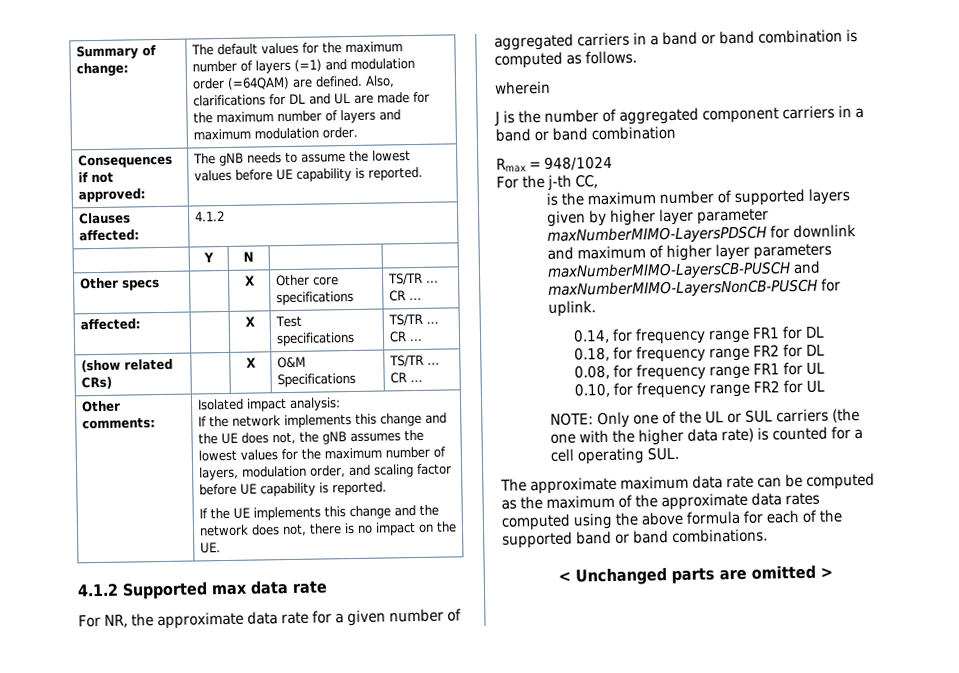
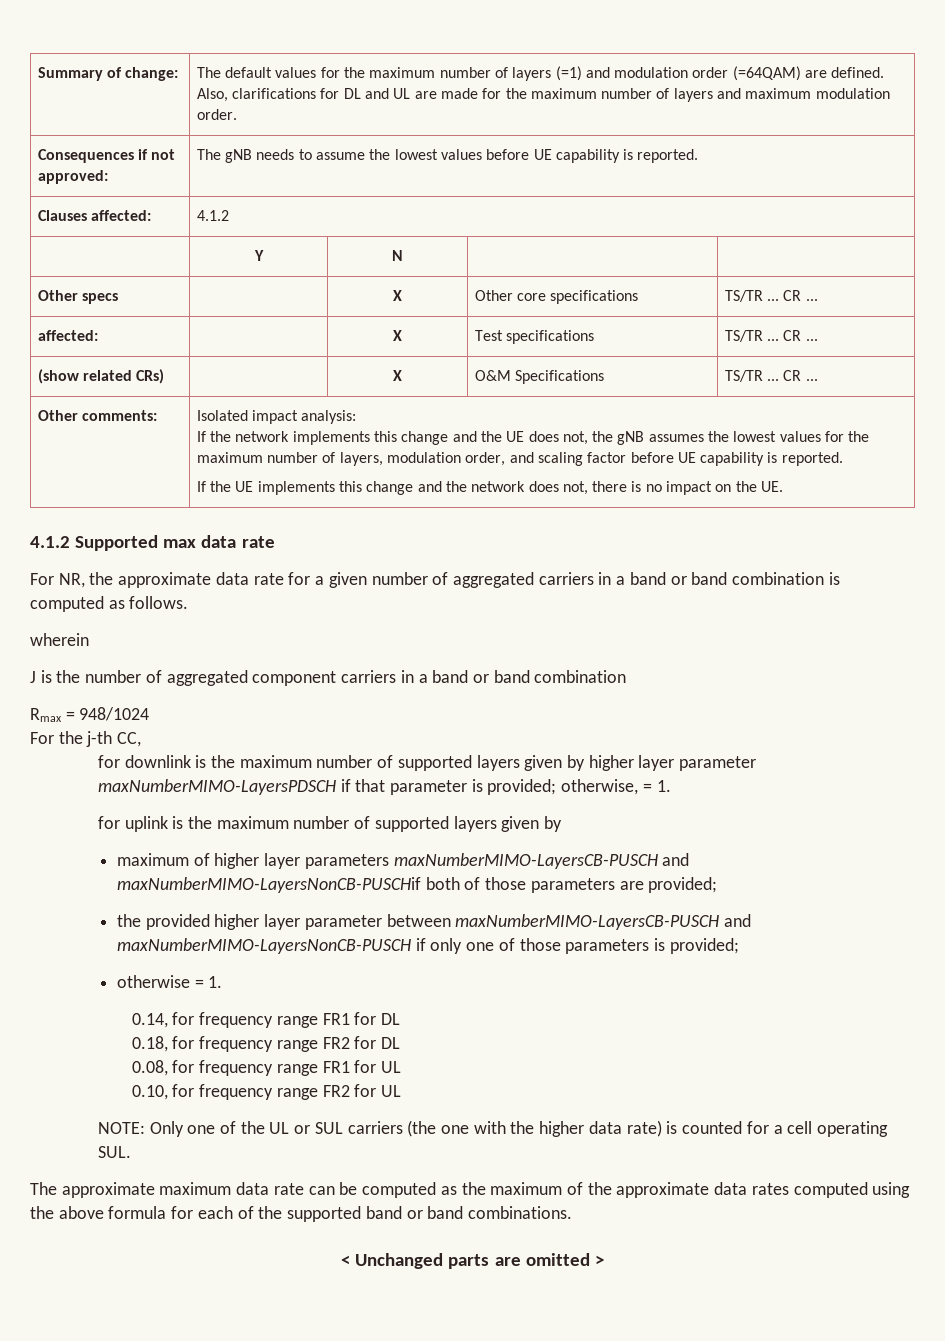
(598, 181) none -> [97,755,191,768] for downlink
[769,224,856,239] [546,246,574,260] for downlink and -> [340,779,671,795] [97,816,563,832] if that parameter is provided; otherwise, = 1. // for uplink is the maximum number of supported layers given by //
[547,278,841,299] [547,300,596,317] maxNumberMIMO-LayersNonCB-PUSCH for uplink. -> [117,877,718,893] [117,914,752,930] [117,938,739,954] [117,975,223,988] maxNumberMIMO-LayersNonCB-PUSCHif both of those parameters are provided; // the provided higher layer parameter between maxNumberMIMO-LayersCB-PUSCH and maxNumberMIMO-LayersNonCB-PUSCH if only one of those parameters is provided; // otherwise = 1.

